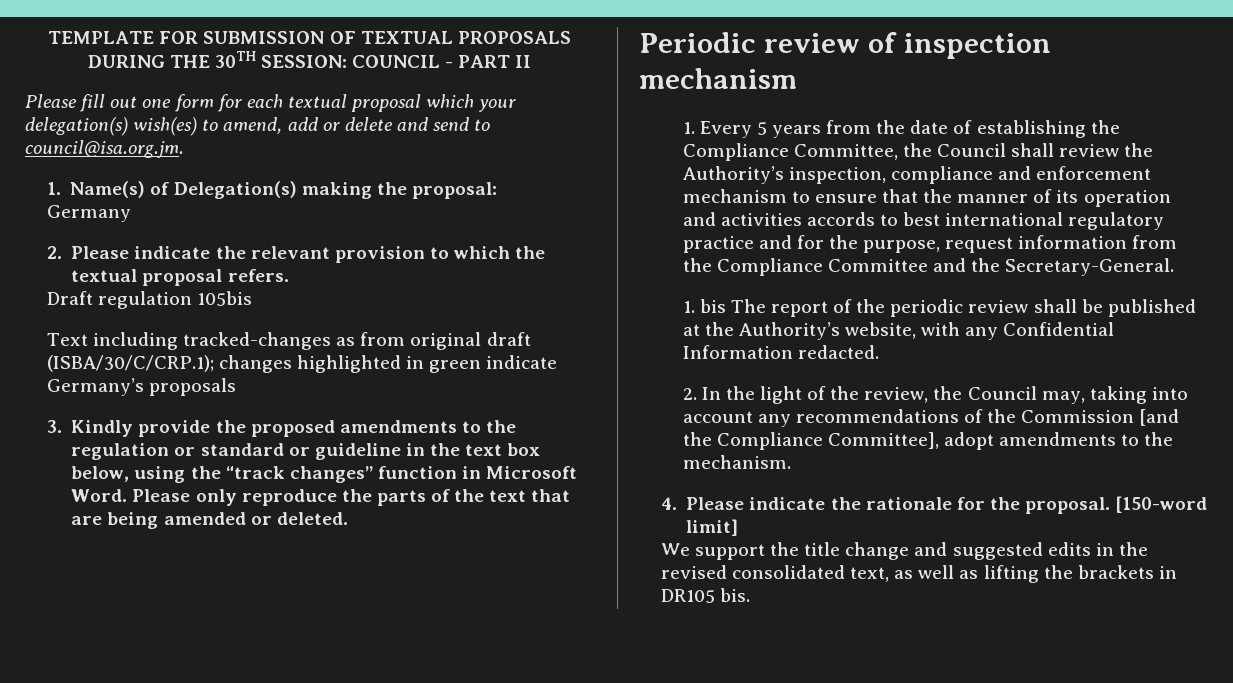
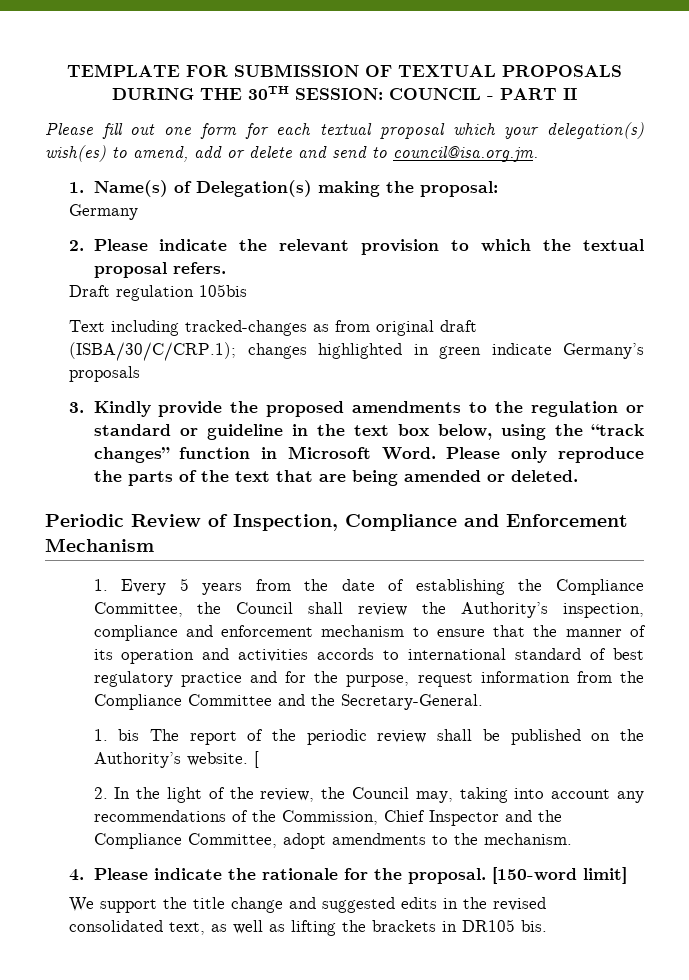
[763,32,1051,59] [639,68,797,89] review of inspection mechanism -> [131,514,628,531] [45,538,154,552] Review of Inspection, Compliance and Enforcement Mechanism
[903,212,1064,226] best international -> [408,648,644,660] international standard of best
[682,322,1115,340] [682,345,879,359] at the Authority’s website, with any Confidential Information redacted. -> [591,729,644,741] [93,751,259,768] on the Authority’s website. [
[1021,409,1180,426] [682,432,939,450] Commission [and the Compliance Committee], -> [281,810,562,826] [93,833,277,849] Commission, Chief Inspector and the Compliance Committee,

